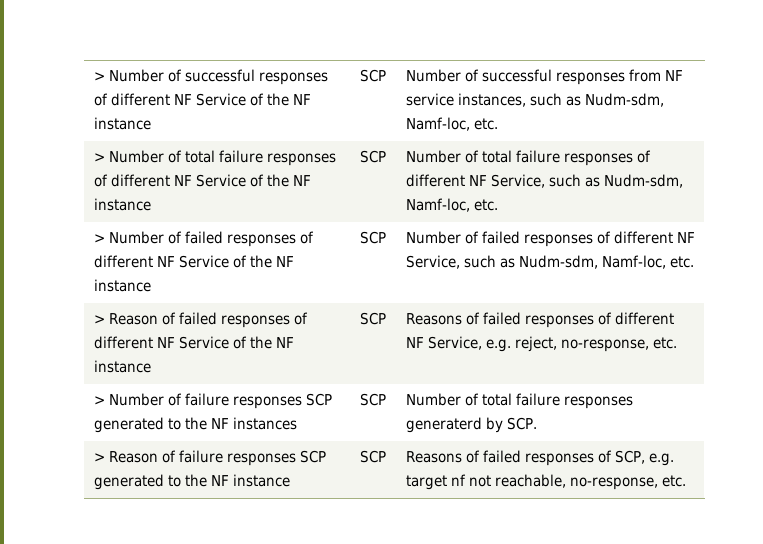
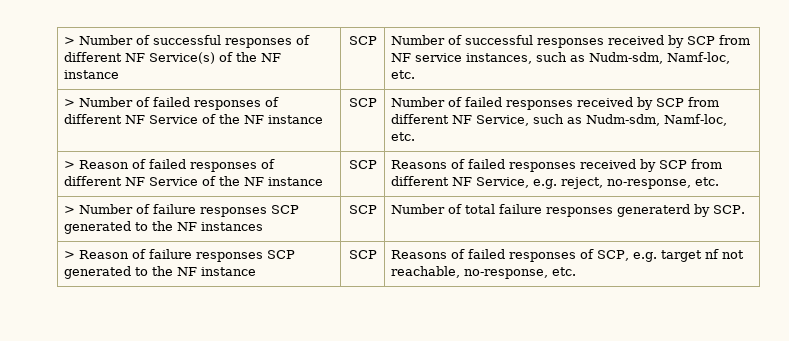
[195,93,246,106] Service -> [149,52,216,64] Service(s)
(625, 78) none -> [608,35,716,48] received by SCP
[93,150,337,166] [93,174,312,187] [93,198,151,211] [360,150,386,163] [405,150,652,166] [405,174,684,188] [405,198,498,212] // > Number of total failure responses of different NF Service of the NF instance | SCP | Number of total failure responses of different NF Service, such as Nudm-sdm, Namf-loc, etc. -> (416, 74) none
[596,231,611,244] of -> [577,97,720,110] received by SCP from
[597,312,612,325] of -> [580,159,723,172] received by SCP from

